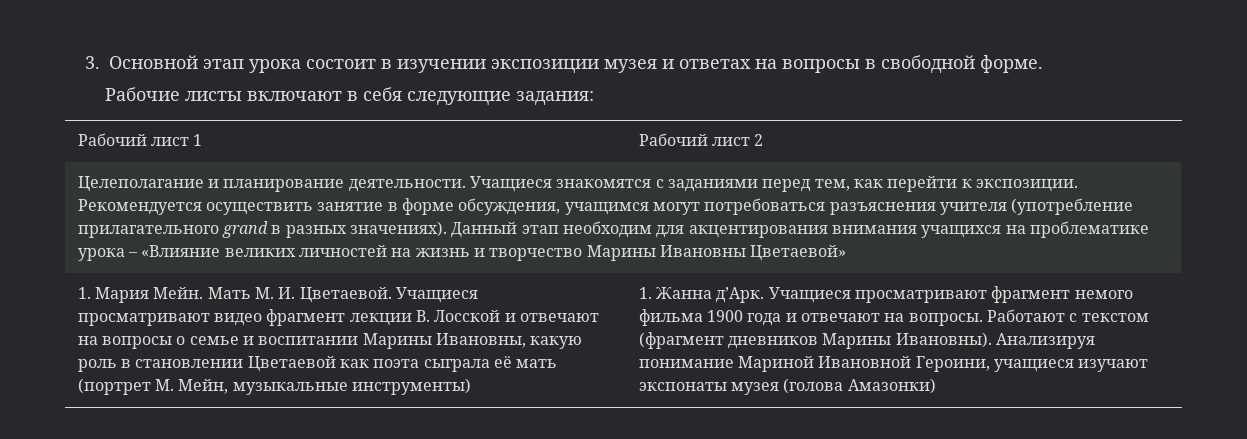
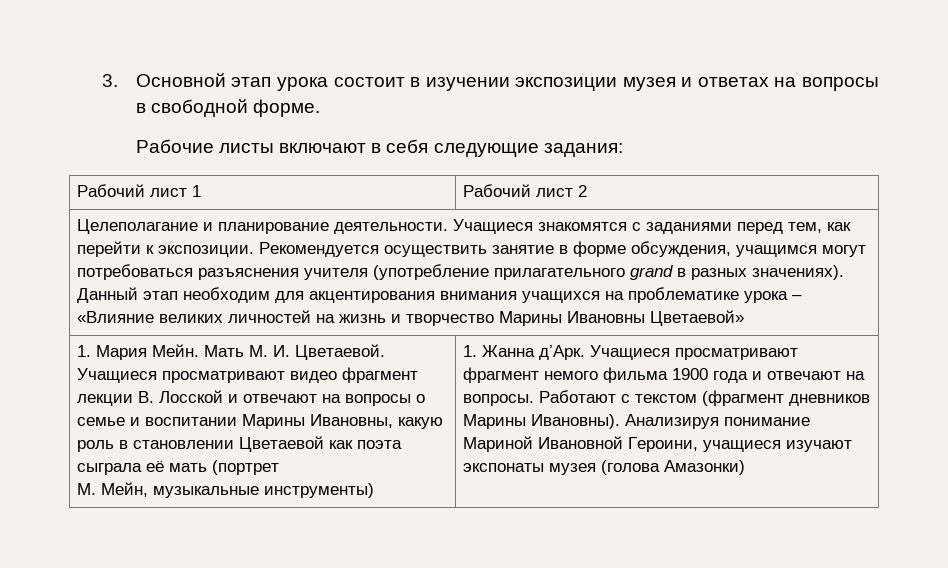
(151, 386) none -> (279, 467) //

